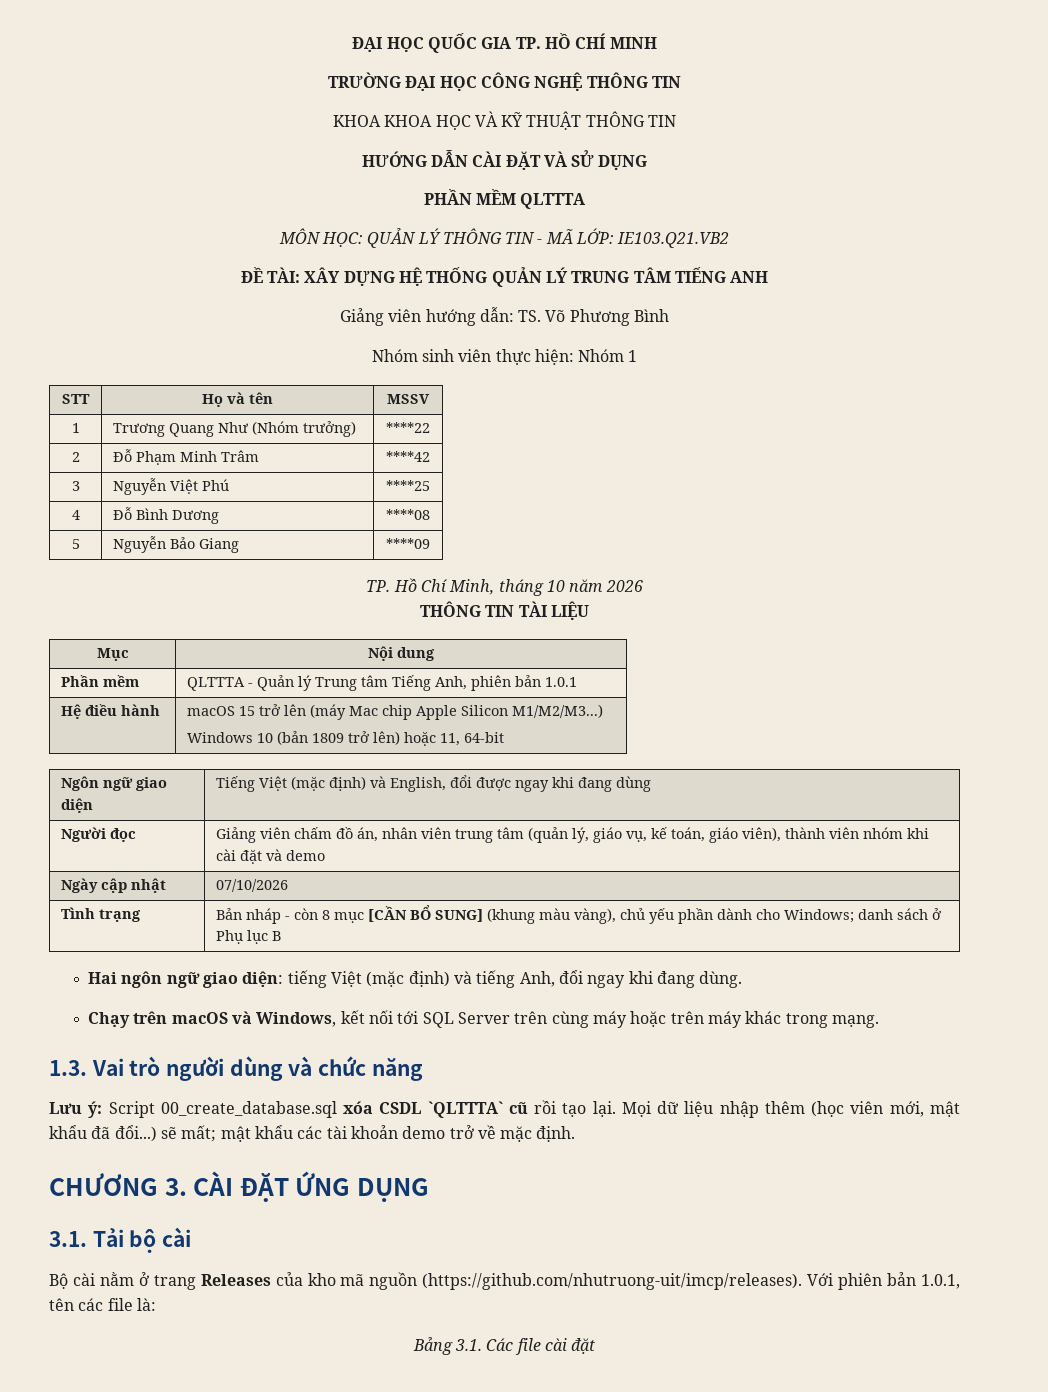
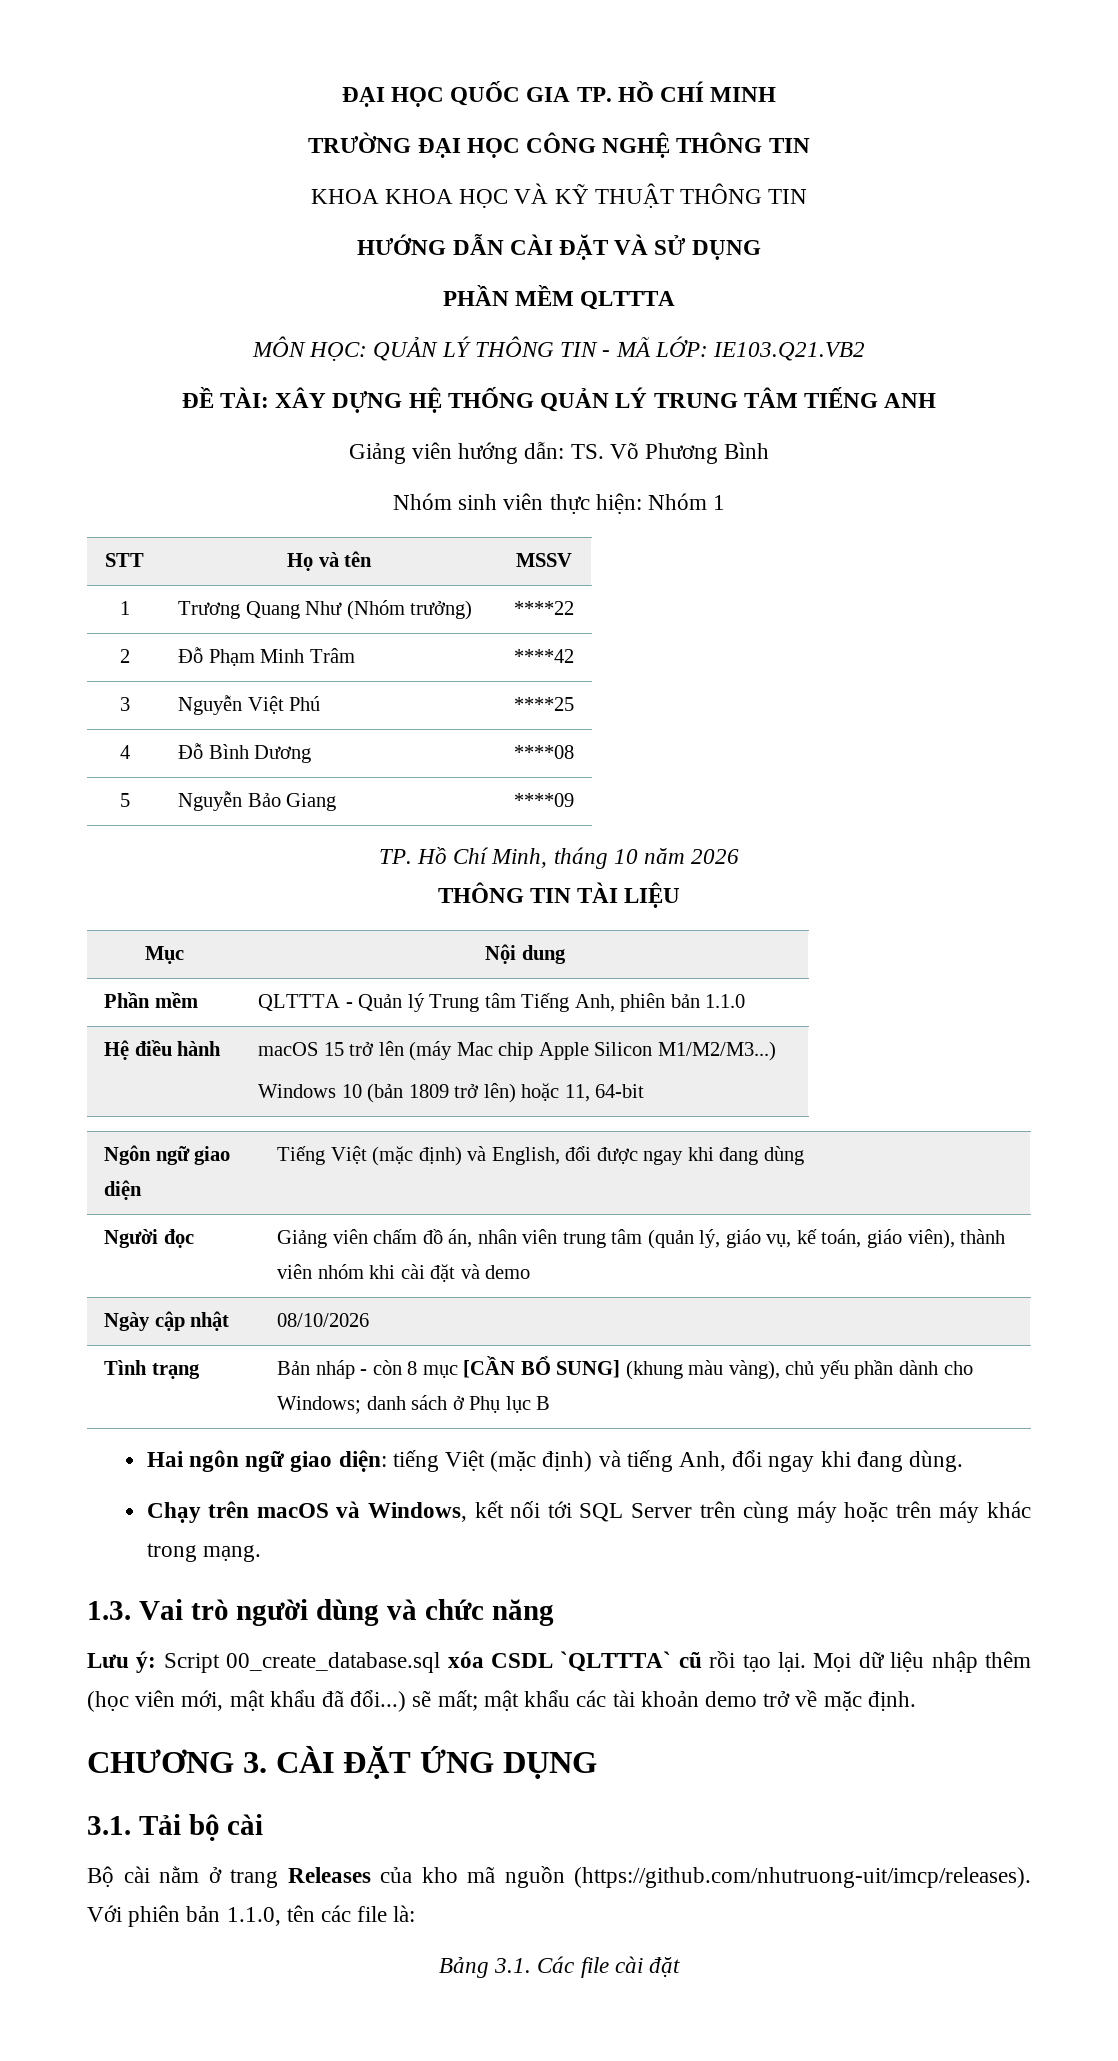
[545,677,578,687] 1.0.1 -> [705,994,746,1008] 1.1.0
[216,879,289,892] 07/10/2026 -> [277,1313,370,1327] 08/10/2026
[921,1274,961,1289] 1.0.1, -> [226,1907,281,1926] 1.1.0,

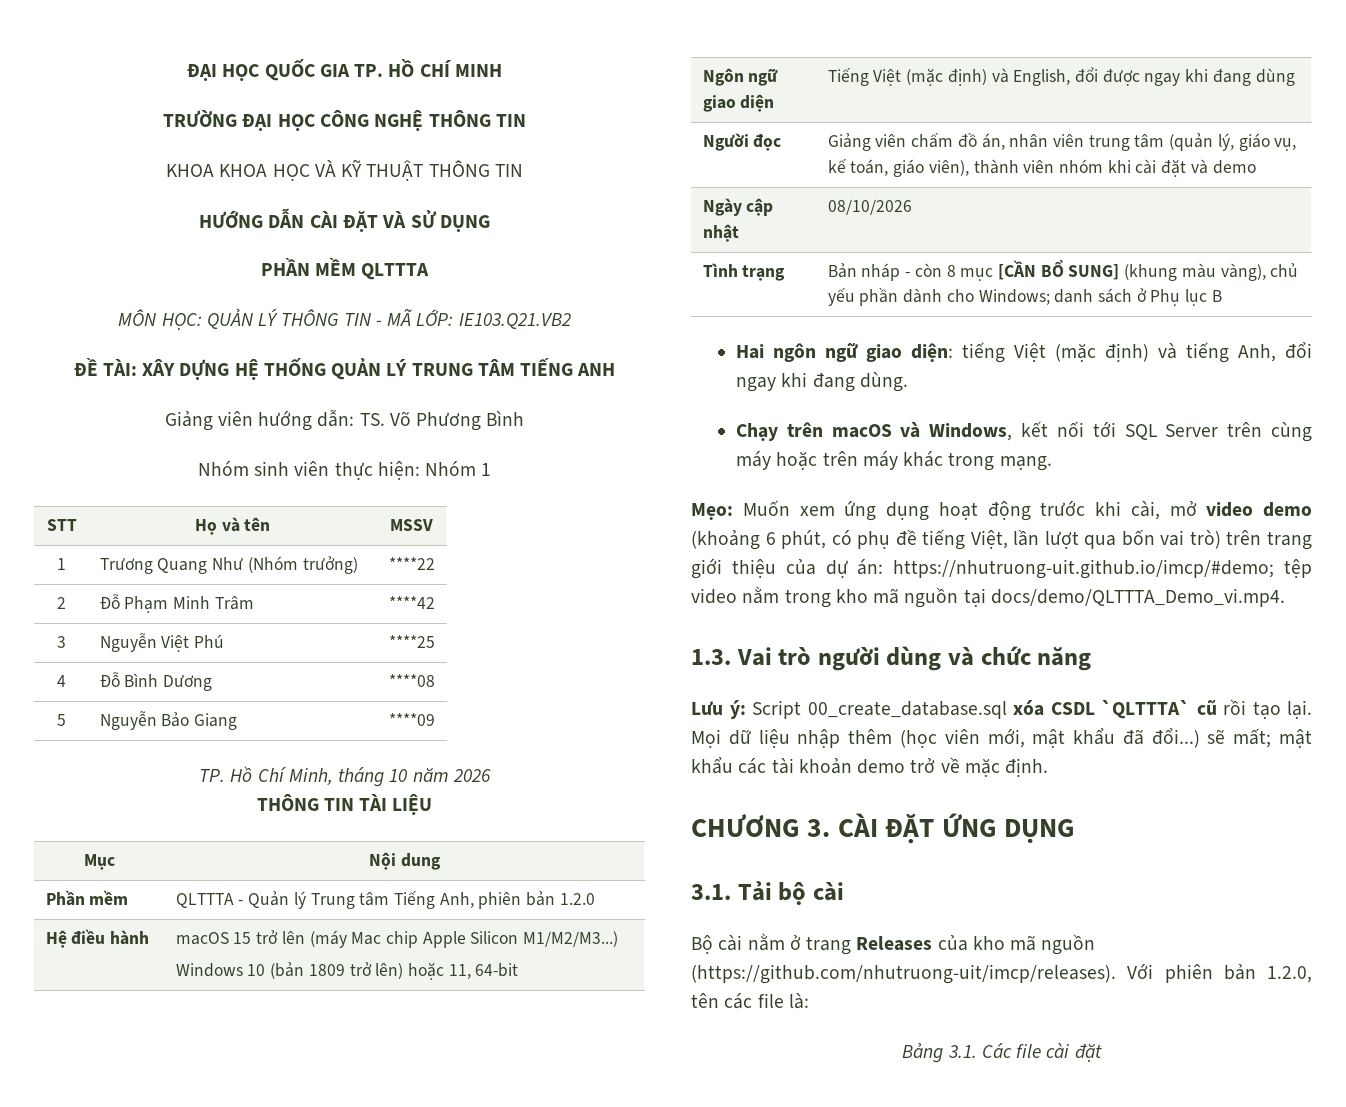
[705,994,746,1008] 1.1.0 -> [559,893,595,905] 1.2.0
(261, 1553) none -> [691,500,1312,521] [691,529,1312,550] [691,559,1312,579] [691,586,1285,608] // Mẹo: Muốn xem ứng dụng hoạt động trước khi cài, mở video demo (khoảng 6 phút, có phụ đề tiếng Việt, lần lượt qua bốn vai trò) trên trang giới thiệu của dự án: https://nhutruong-uit.github.io/imcp/#demo; tệp video nằm trong kho mã nguồn tại docs/demo/QLTTTA_Demo_vi.mp4.
[226,1907,281,1926] 1.1.0, -> [1267,966,1312,983] 1.2.0,

